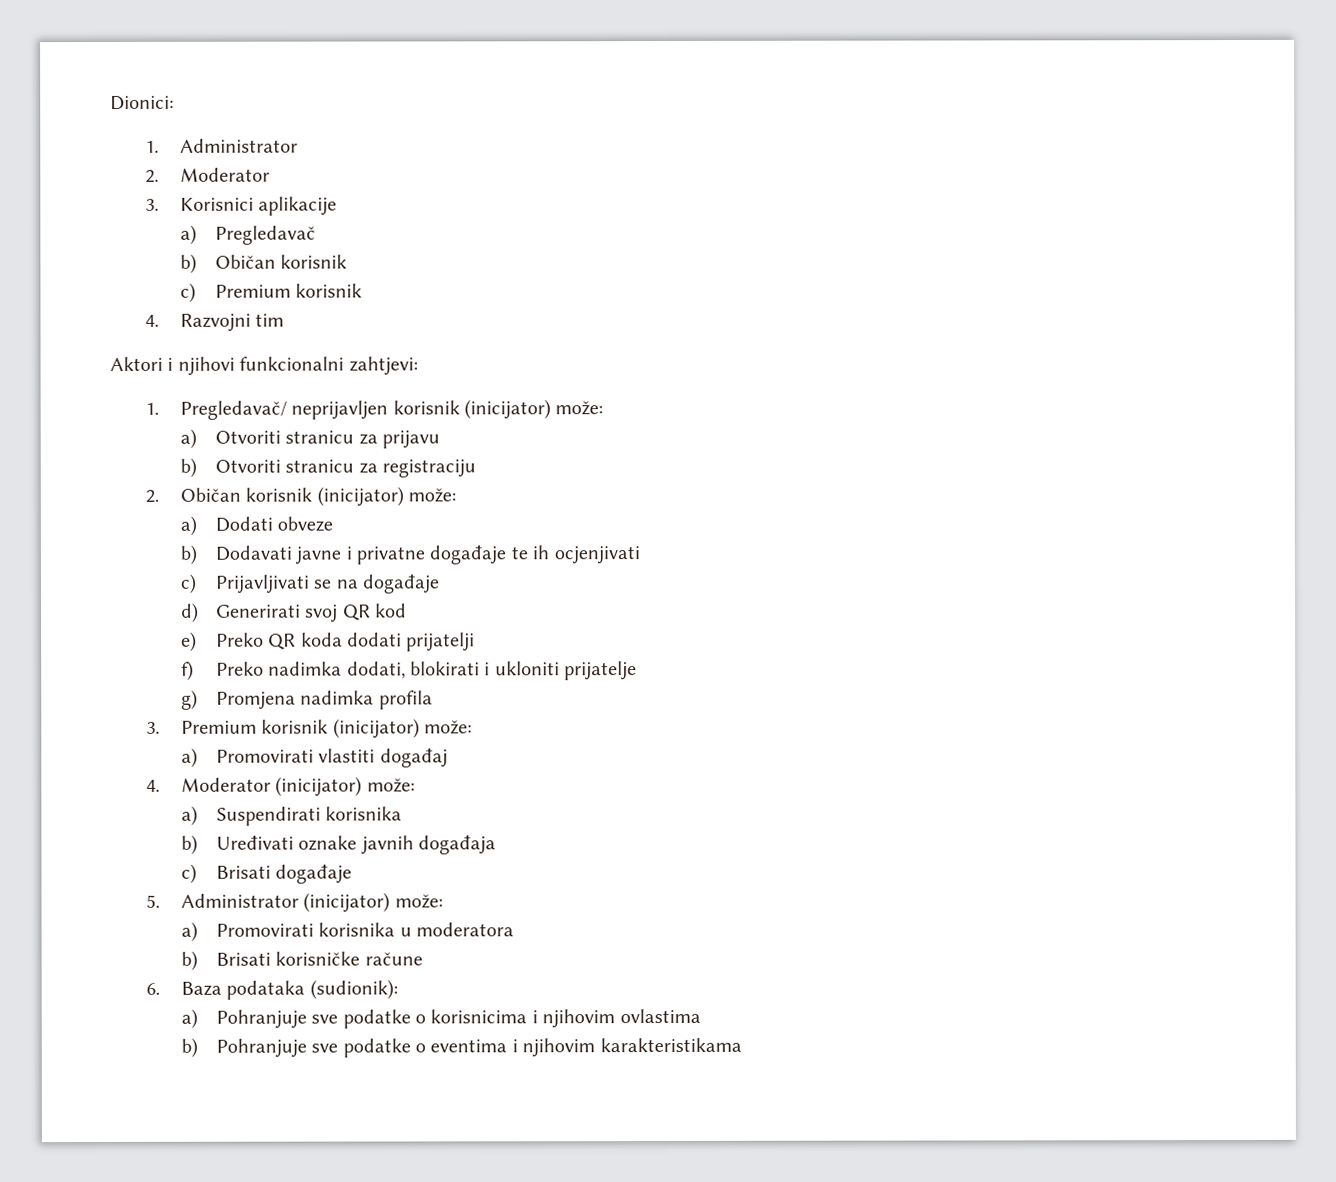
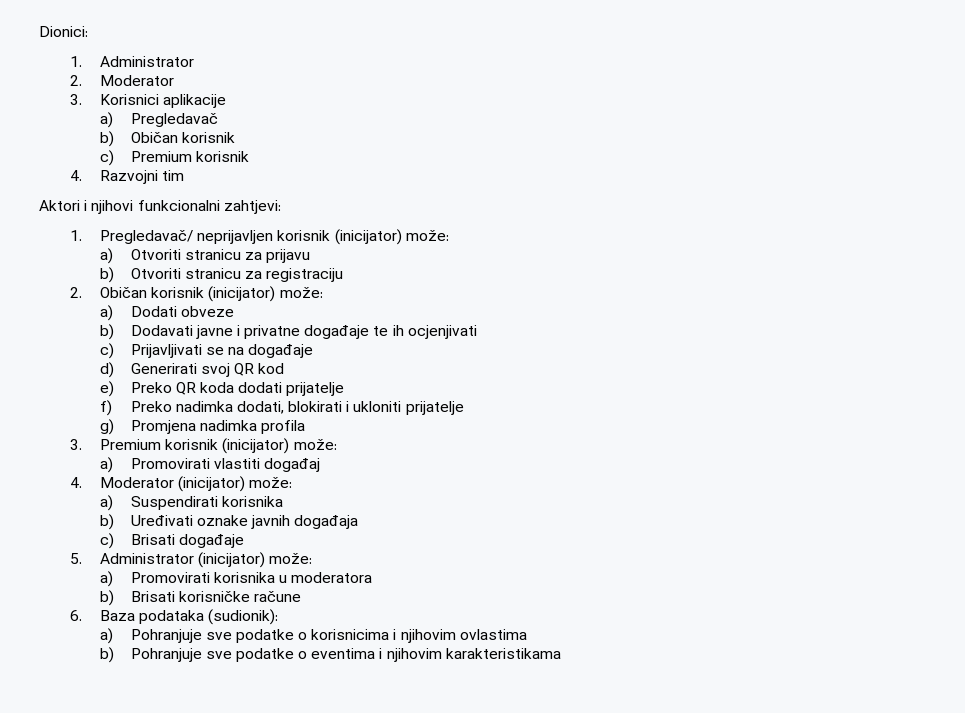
[406,632,476,652] prijatelji -> [286,382,345,396] prijatelje

